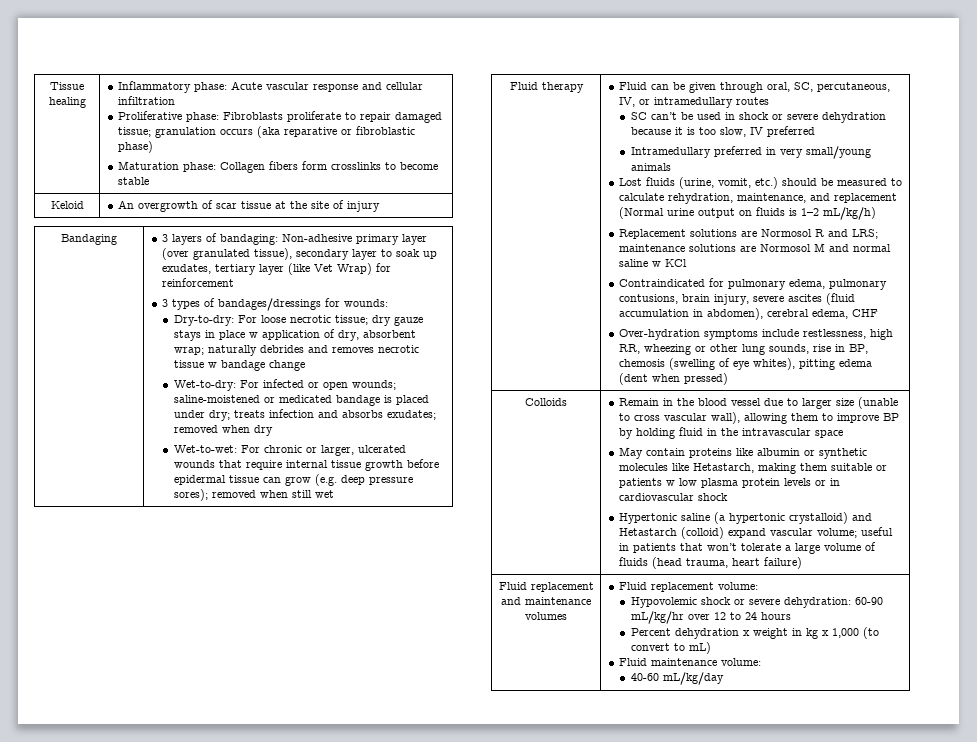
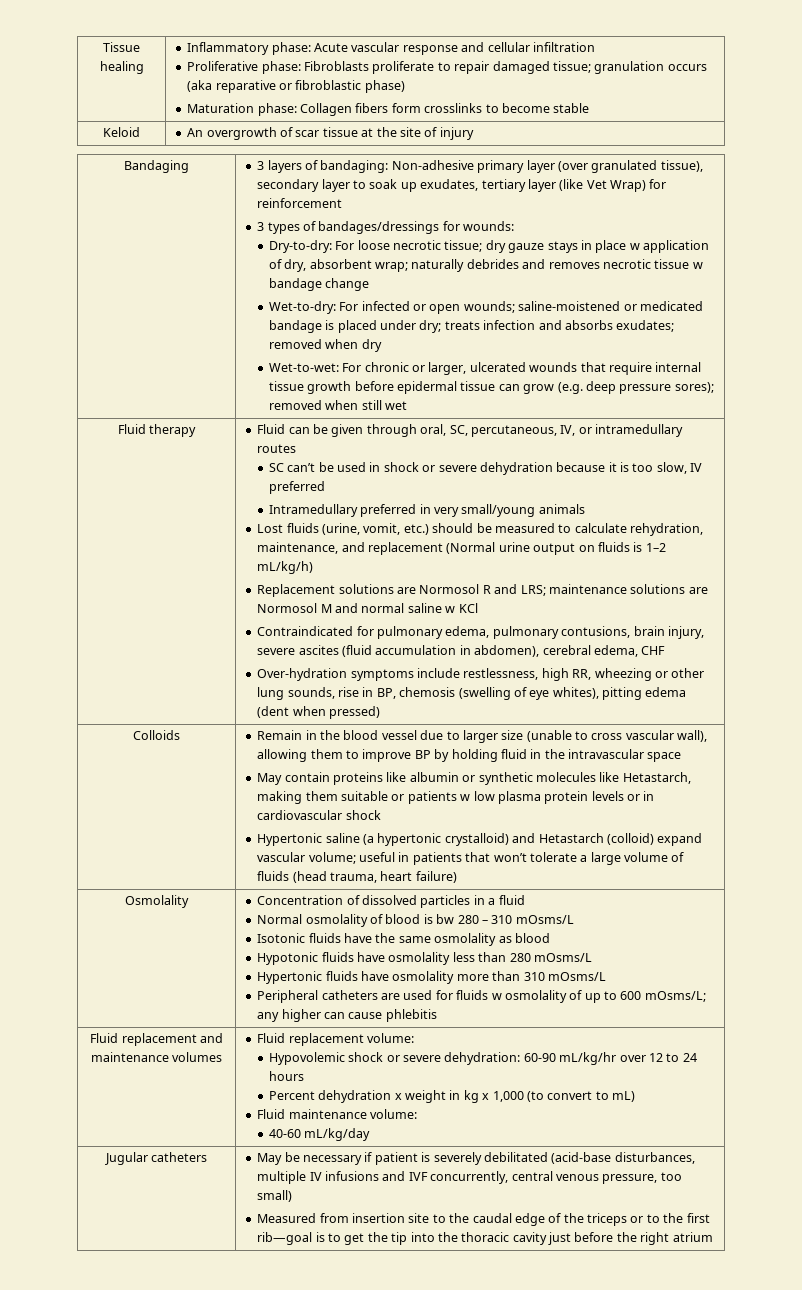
(803, 563) none -> [125,895,189,908] [257,895,525,908] [257,914,574,927] [257,933,550,946] [257,952,592,965] [257,971,606,984] [257,990,706,1003] [257,1009,437,1022] // Osmolality | Concentration of dissolved particles in a fluid // Normal osmolality of blood is bw 280 – 310 mOsms/L // Isotonic fluids have the same osmolality as blood // Hypotonic fluids have osmolality less than 280 mOsms/L // Hypertonic fluids have osmolality more than 310 mOsms/L // Peripheral catheters are used for fluids w osmolality of up to 600 mOsms/L; any higher can cause phlebitis
(724, 678) none -> [104,1152,208,1165] [257,1152,695,1165] [257,1171,682,1184] [257,1190,293,1202] [257,1213,710,1226] [257,1232,713,1245] // Jugular catheters | May be necessary if patient is severely debilitated (acid-base disturbances, multiple IV infusions and IVF concurrently, central venous pressure, too small) // Measured from insertion site to the caudal edge of the triceps or to the first rib—goal is to get the tip into the thoracic cavity just before the right atrium

